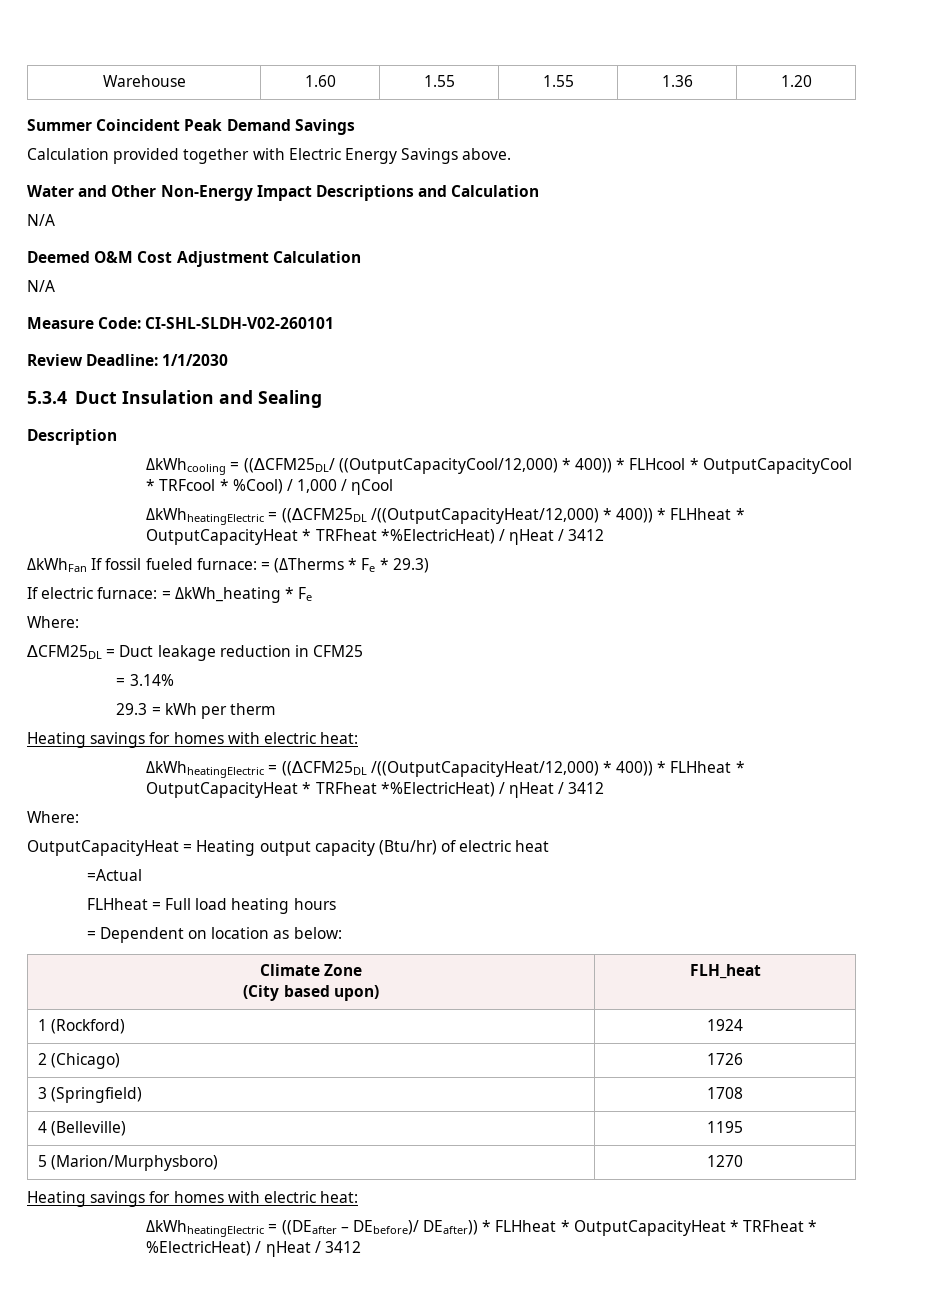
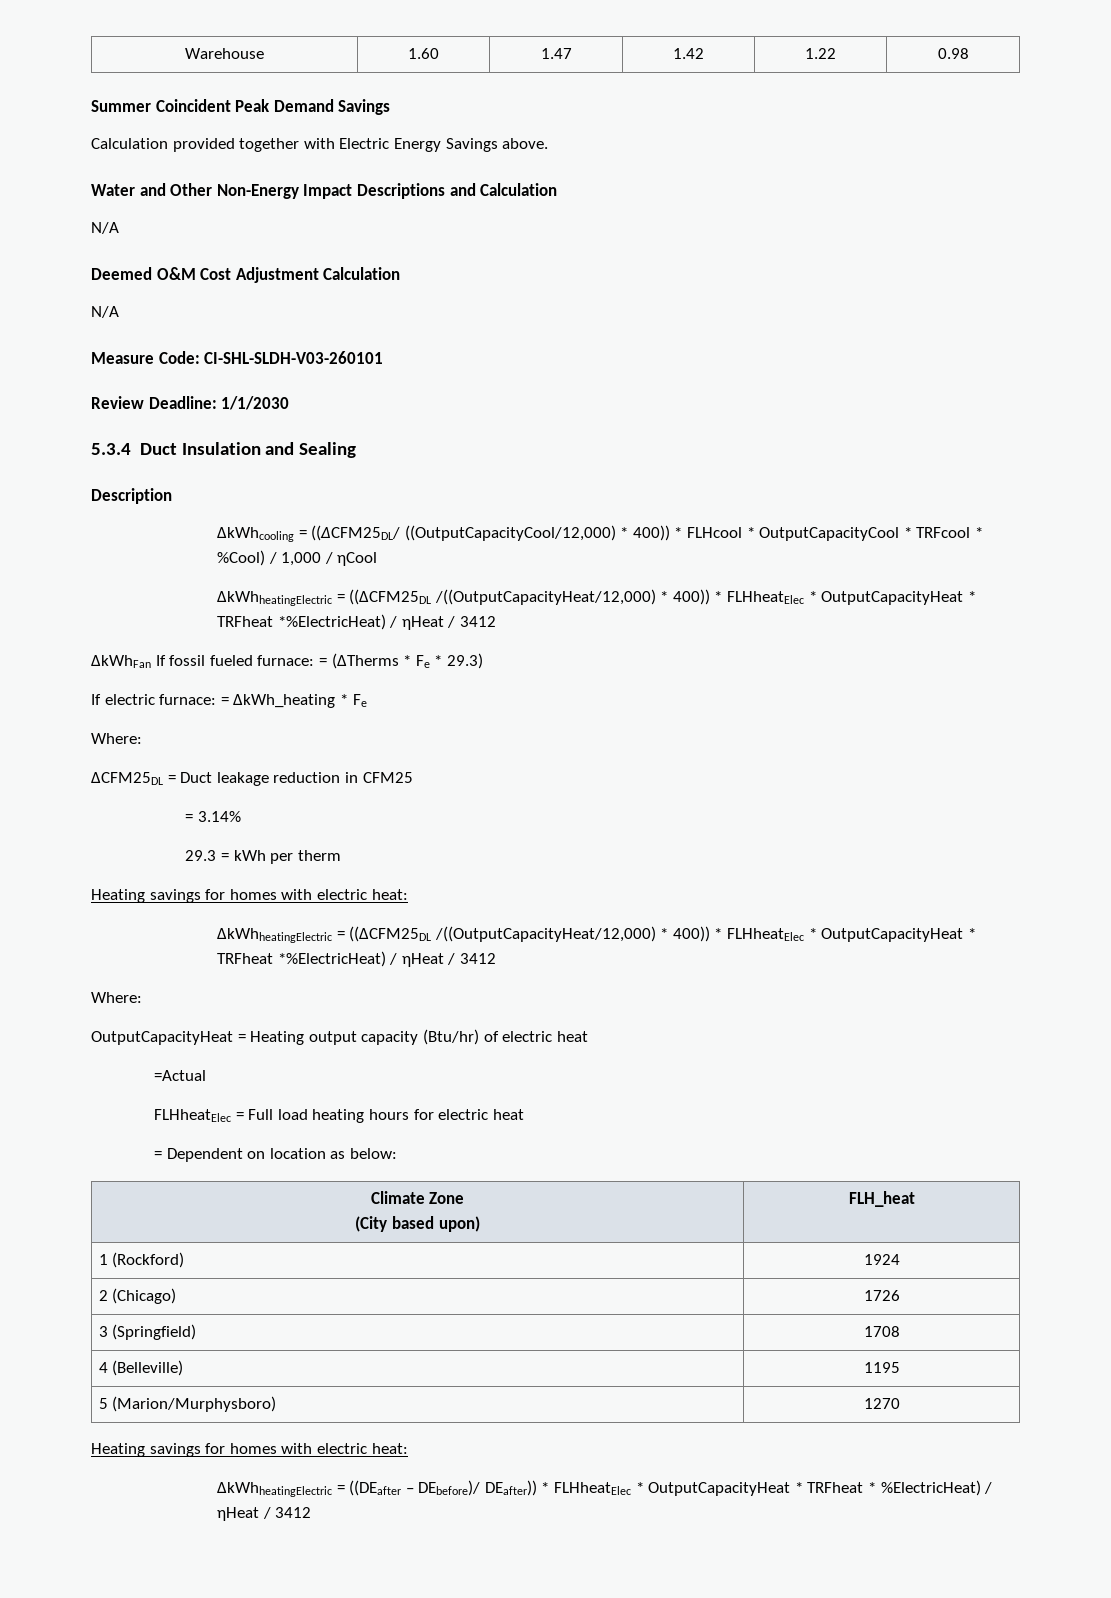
[423,75,455,87] [542,75,574,87] [661,75,693,87] [780,75,812,87] 1.55 | 1.55 | 1.36 | 1.20 -> [540,48,572,59] [673,48,704,59] [805,48,836,59] [937,48,969,59] 1.47 | 1.42 | 1.22 | 0.98
[145,317,335,329] CI-SHL-SLDH-V02-260101 -> [204,351,384,364] CI-SHL-SLDH-V03-260101
[670,508,732,520] FLHheat -> [727,591,805,604] FLHheatElec
[670,761,732,773] FLHheat -> [727,928,805,941] FLHheatElec
[86,898,148,910] FLHheat -> [153,1109,231,1122] FLHheatElec
(336, 904) none -> [413,1109,524,1120] for electric heat
[495,1220,557,1232] FLHheat -> [554,1482,632,1495] FLHheatElec

